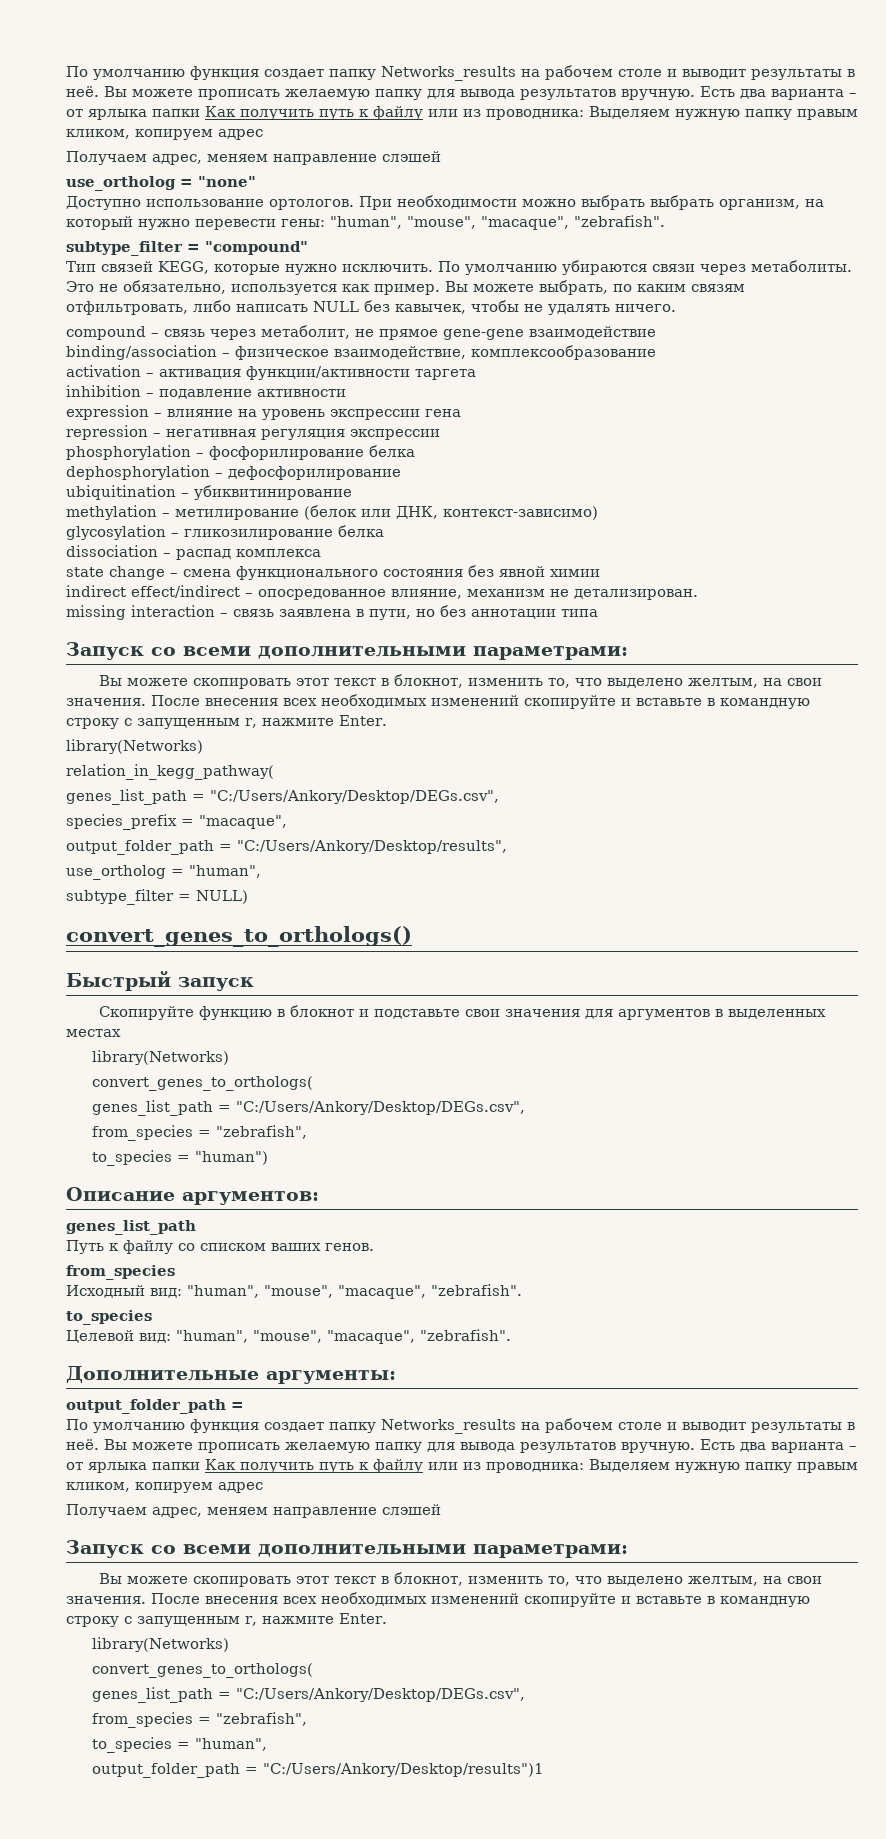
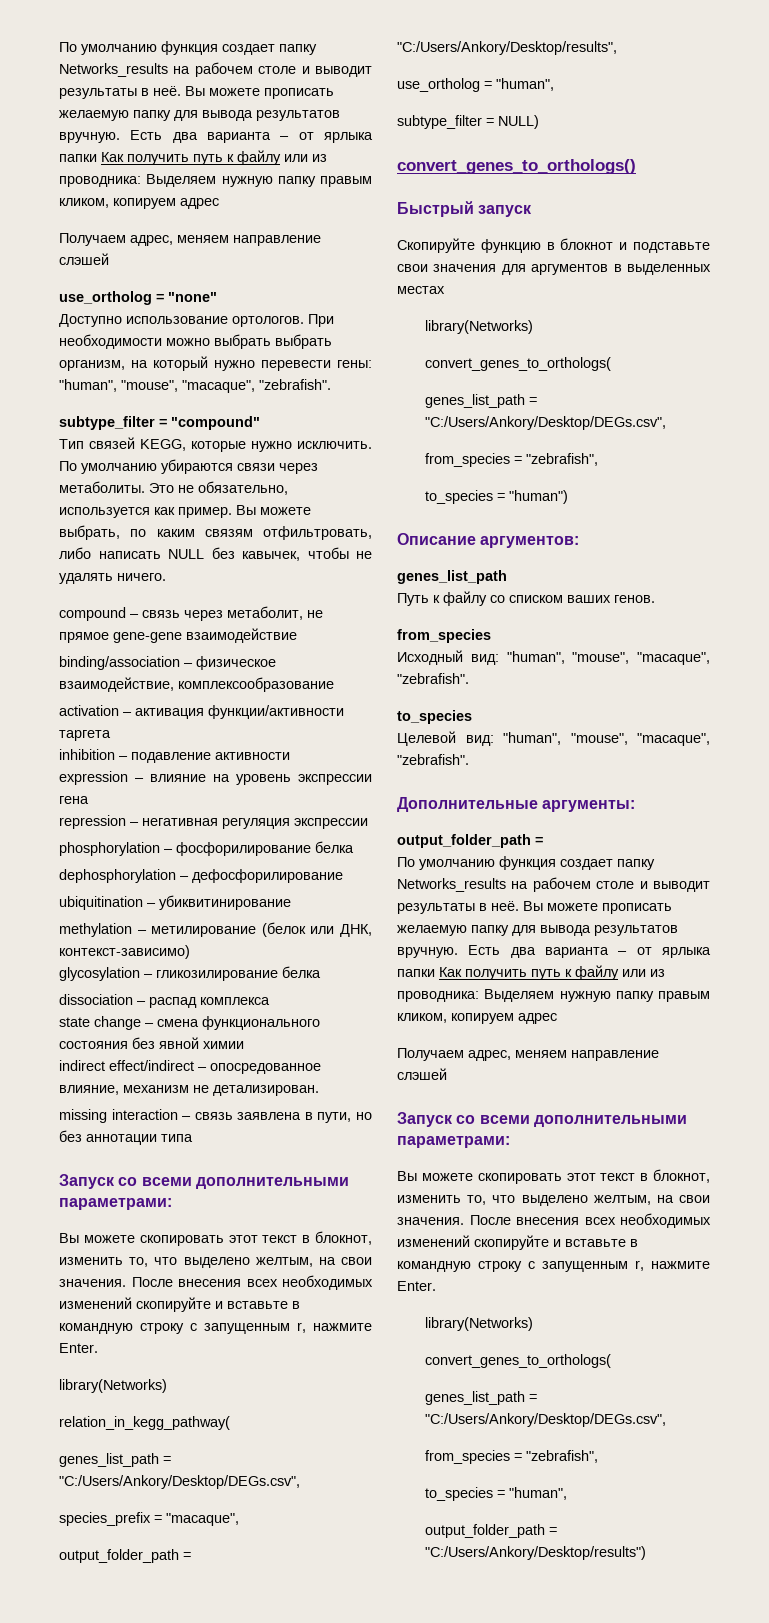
[262,1763,544,1777] "C:/Users/Ankory/Desktop/results")1 -> [424,1546,646,1560] "C:/Users/Ankory/Desktop/results")

